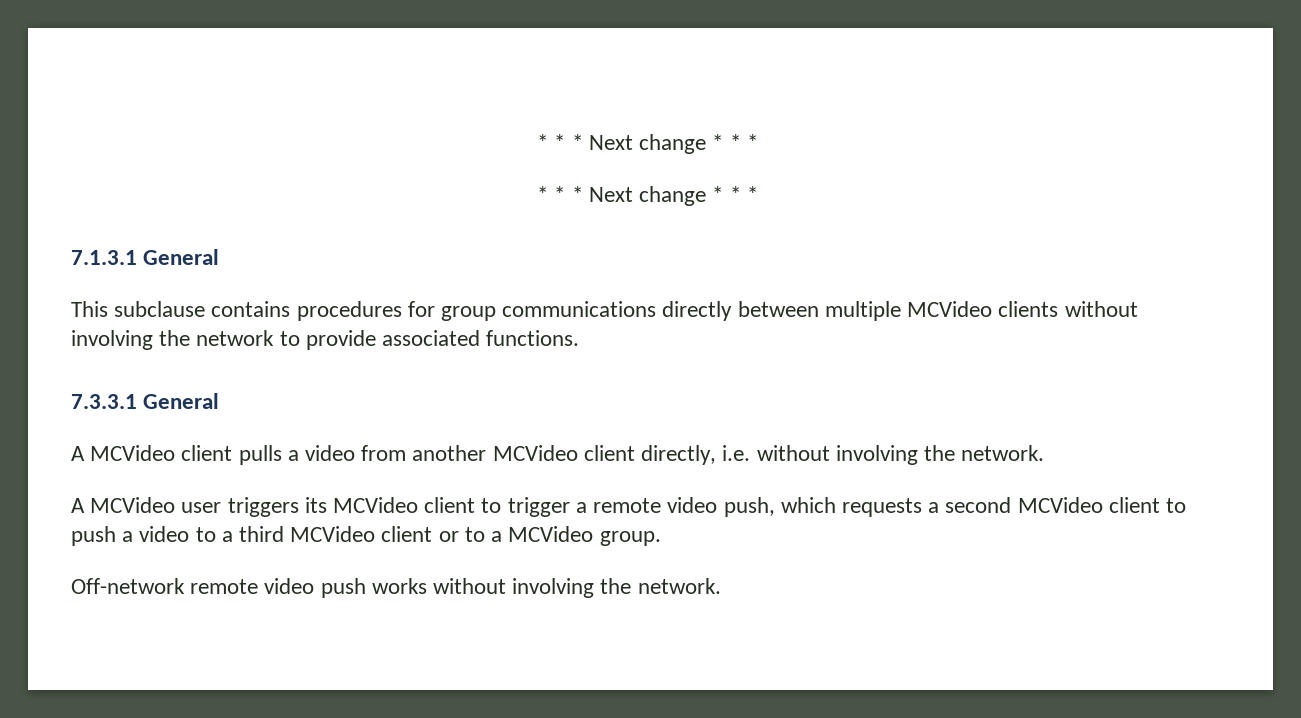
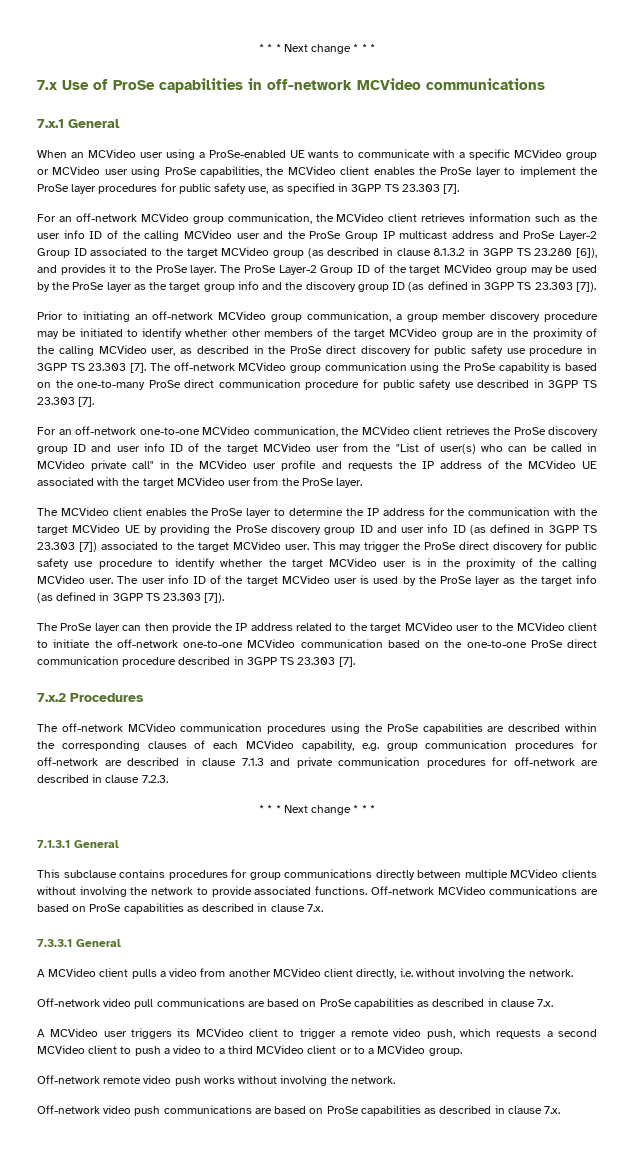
[537,134,758,154] * * * Next change * * * -> [259,44,375,54] [37,78,545,93] [37,119,120,128] [37,149,597,160] [37,166,598,177] [37,183,460,194] [37,213,598,224] [37,230,597,241] [37,247,597,258] [37,264,597,275] [37,281,596,292] [37,311,598,322] [37,328,597,339] [37,345,597,356] [37,362,597,373] [37,379,597,390] [37,397,95,407] [37,426,598,437] [37,443,597,454] [37,460,597,471] [37,477,363,488] [37,507,598,518] [37,524,597,535] [37,541,597,552] [37,558,597,569] [37,575,597,586] [37,592,225,603] [37,622,598,633] [37,639,597,648] [37,656,355,667] [37,693,144,702] [37,723,597,734] [37,740,598,751] [37,757,598,768] [37,774,168,783] * * * Next change * * * // 7.x Use of ProSe capabilities in off-network MCVideo communications // 7.x.1 General // When an MCVideo user using a ProSe-enabled UE wants to communicate with a specific MCVideo group or MCVideo user using ProSe capabilities, the MCVideo client enables the ProSe layer to implement the ProSe layer procedures for public safety use, as specified in 3GPP TS 23.303 [7]. // For an off-network MCVideo group communication, the MCVideo client retrieves information such as the user info ID of the calling MCVideo user and the ProSe Group IP multicast address and ProSe Layer-2 Group ID associated to the target MCVideo group (as described in clause 8.1.3.2 in 3GPP TS 23.280 [6]), and provides it to the ProSe layer. The ProSe Layer-2 Group ID of the target MCVideo group may be used by the ProSe layer as the target group info and the discovery group ID (as defined in 3GPP TS 23.303 [7]). // Prior to initiating an off-network MCVideo group communication, a group member discovery procedure may be initiated to identify whether other members of the target MCVideo group are in the proximity of the calling MCVideo user, as described in the ProSe direct discovery for public safety use procedure in 3GPP TS 23.303 [7]. The off-network MCVideo group communication using the ProSe capability is based on the one-to-many ProSe direct communication procedure for public safety use described in 3GPP TS 23.303 [7]. // For an off-network one-to-one MCVideo communication, the MCVideo client retrieves the ProSe discovery group ID and user info ID of the target MCVideo user from the "List of user(s) who can be called in MCVideo private call" in the MCVideo user profile and requests the IP address of the MCVideo UE associated with the target MCVideo user from the ProSe layer. // The MCVideo client enables the ProSe layer to determine the IP address for the communication with the target MCVideo UE by providing the ProSe discovery group ID and user info ID (as defined in 3GPP TS 23.303 [7]) associated to the target MCVideo user. This may trigger the ProSe direct discovery for public safety use procedure to identify whether the target MCVideo user is in the proximity of the calling MCVideo user. The user info ID of the target MCVideo user is used by the ProSe layer as the target info (as defined in 3GPP TS 23.303 [7]). // The ProSe layer can then provide the IP address related to the target MCVideo user to the MCVideo client to initiate the off-network one-to-one MCVideo communication based on the one-to-one ProSe direct communication procedure described in 3GPP TS 23.303 [7]. // 7.x.2 Procedures // The off-network MCVideo communication procedures using the ProSe capabilities are described within the corresponding clauses of each MCVideo capability, e.g. group communication procedures for off-network are described in clause 7.1.3 and private communication procedures for off-network are described in clause 7.2.3.
(580, 338) none -> [370,886,599,895] [37,903,323,914] Off-network MCVideo communications are based on ProSe capabilities as described in clause 7.x.
(1045, 453) none -> [37,998,554,1009] // Off-network video pull communications are based on ProSe capabilities as described in clause 7.x.
(721, 586) none -> [37,1105,561,1116] // Off-network video push communications are based on ProSe capabilities as described in clause 7.x.

